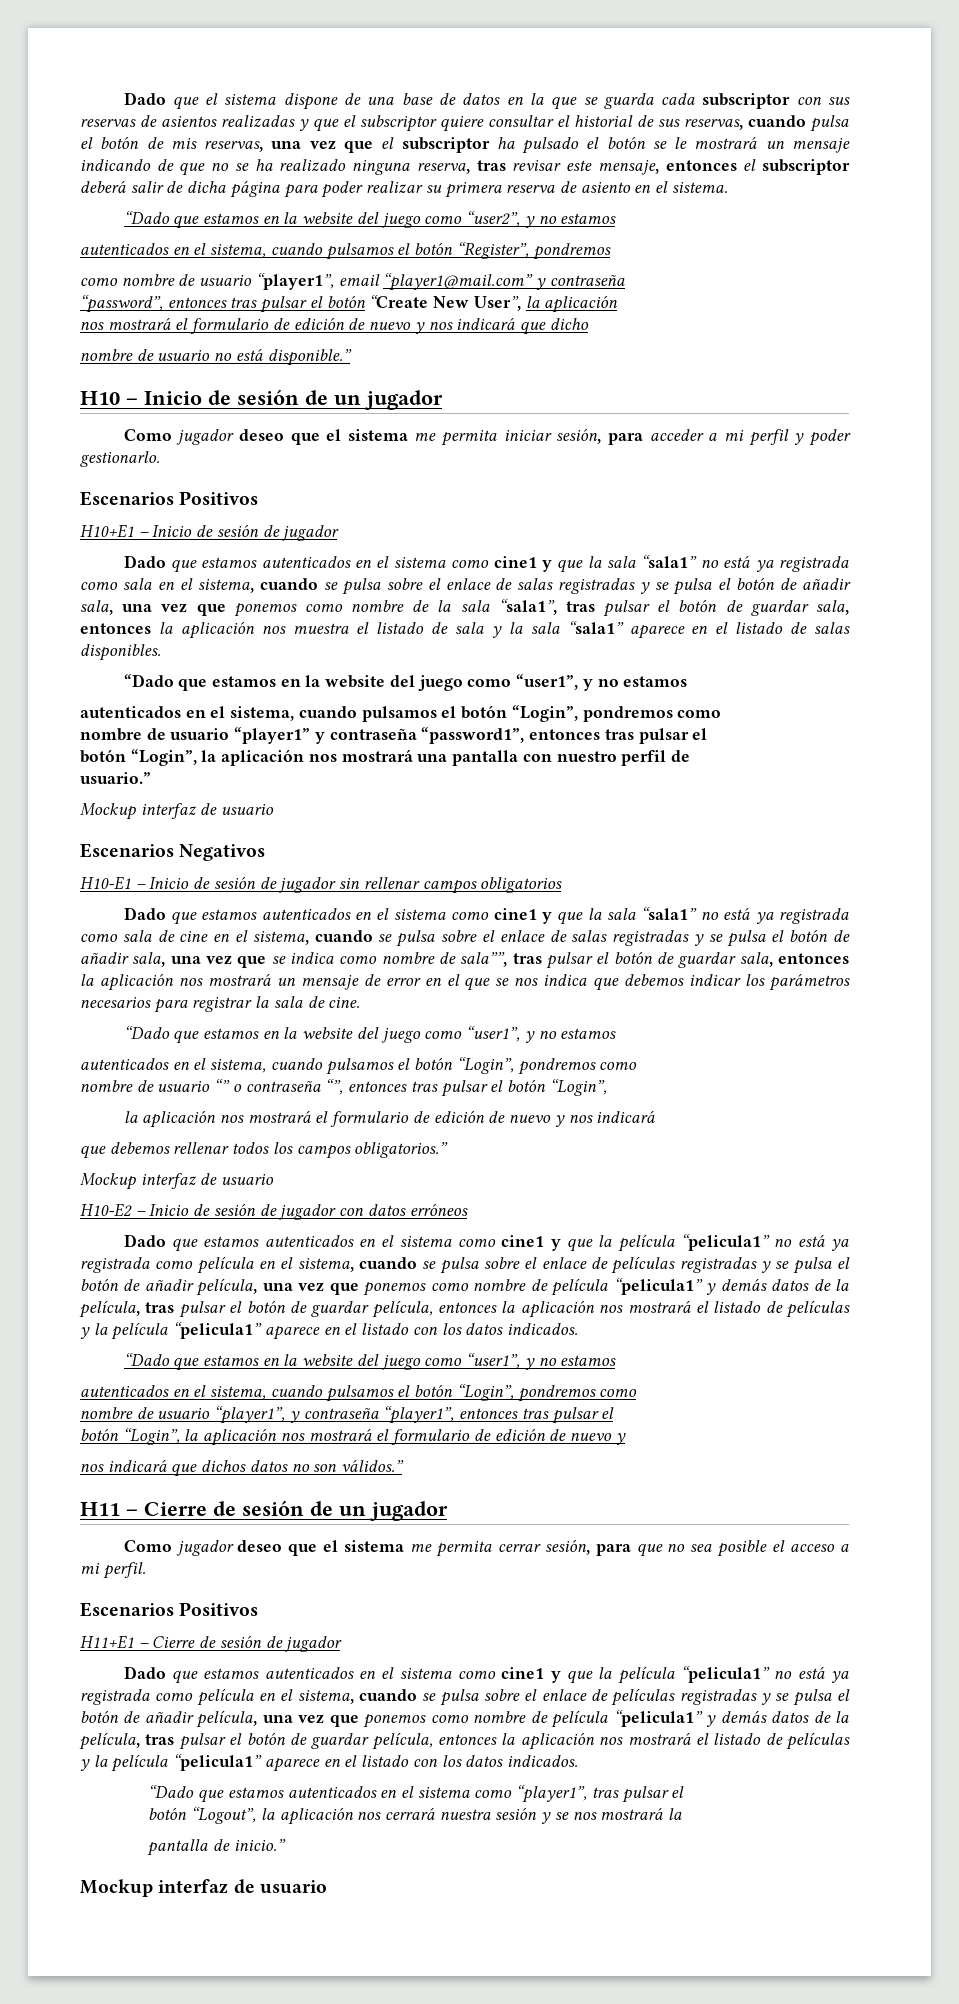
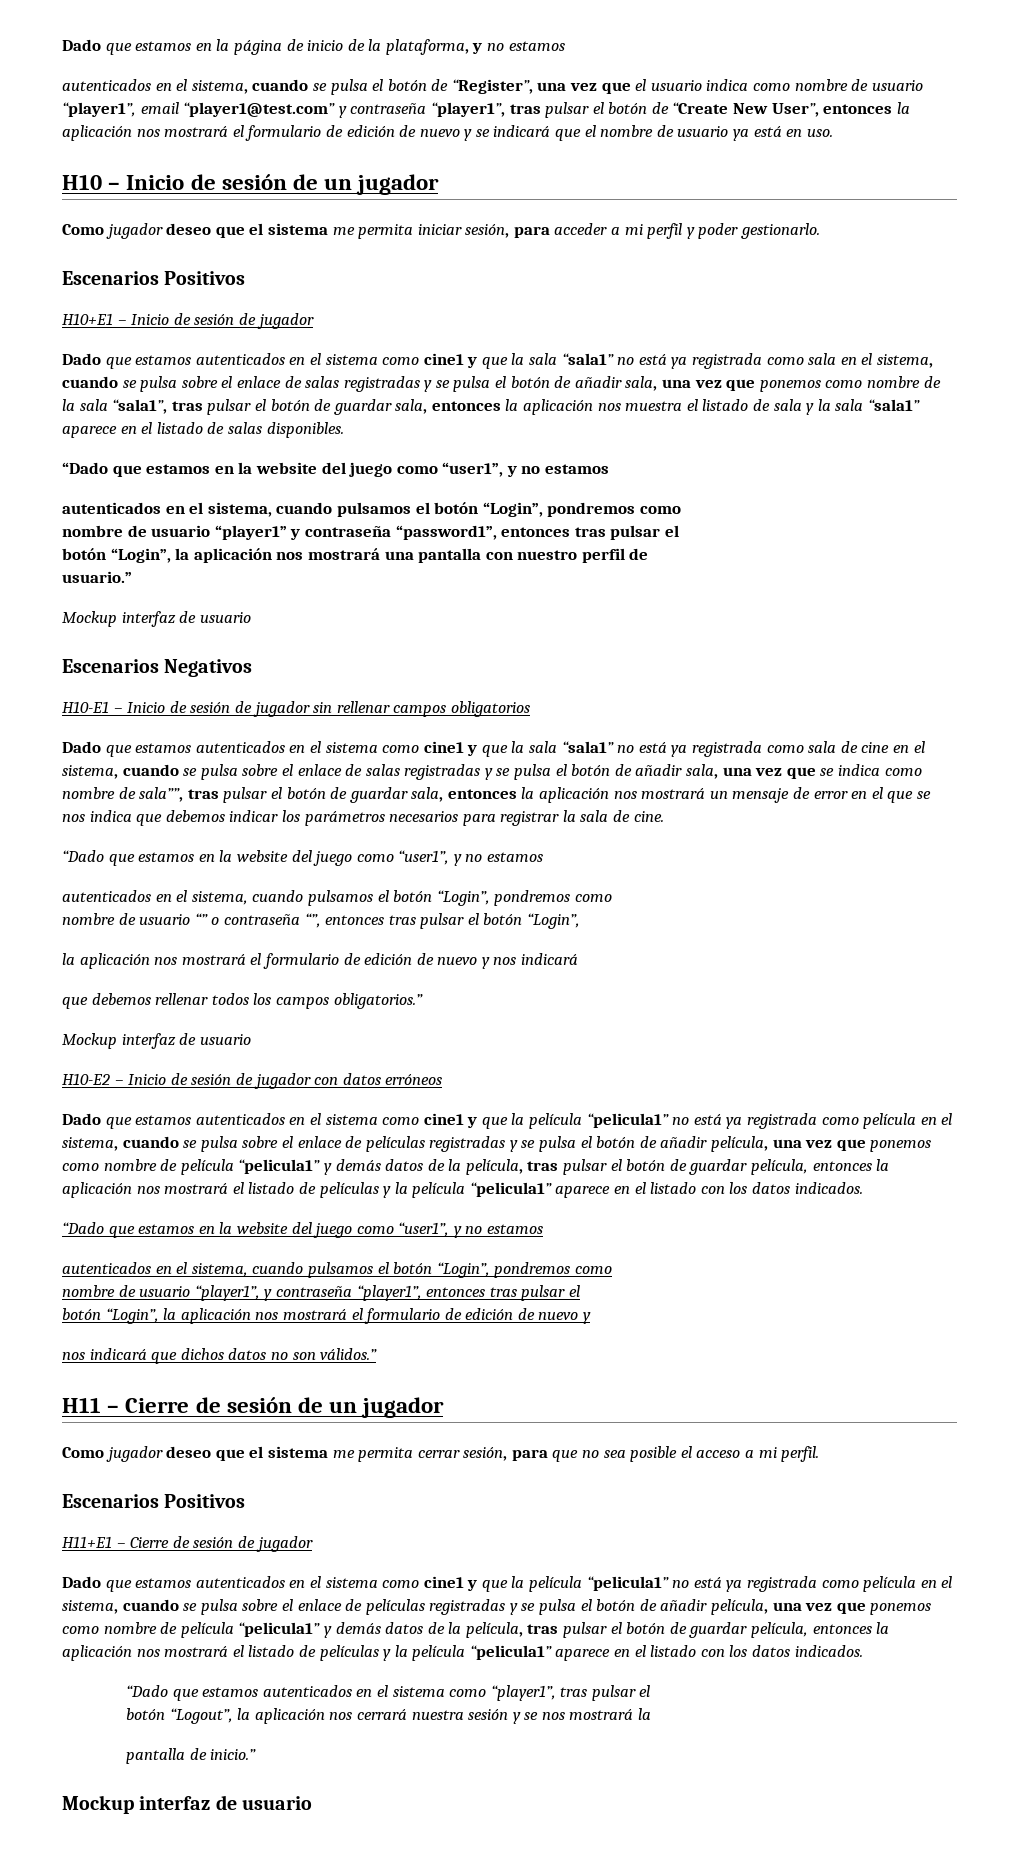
[123,92,850,110] [80,115,849,132] [80,137,851,154] [80,159,851,176] [80,181,728,198] [123,211,617,229] [80,242,611,260] Dado que el sistema dispone de una base de datos en la que se guarda cada subscriptor con sus reservas de asientos realizadas y que el subscriptor quiere consultar el historial de sus reservas, cuando pulsa el botón de mis reservas, una vez que el subscriptor ha pulsado el botón se le mostrará un mensaje indicando de que no se ha realizado ninguna reserva, tras revisar este mensaje, entonces el subscriptor deberá salir de dicha página para poder realizar su primera reserva de asiento en el sistema. // “Dado que estamos en la website del juego como “user2”, y no estamos // autenticados en el sistema, cuando pulsamos el botón “Register”, pondremos // -> [62,39,565,55] [62,79,749,95] Dado que estamos en la página de inicio de la plataforma, y no estamos // autenticados en el sistema, cuando se pulsa el botón de “Register”, una vez que el usuario indica
[383,273,625,291] [80,295,366,313] “player1@mail.com” y contraseña // “password”, entonces tras pulsar el botón -> [183,102,669,118] “player1@test.com” y contraseña “player1”, tras pulsar el botón de
[525,296,619,313] [80,318,589,335] [80,349,352,366] la aplicación // nos mostrará el formulario de edición de nuevo y nos indicará que dicho // nombre de usuario no está disponible.” -> [823,102,910,114] [62,125,833,141] entonces la aplicación nos mostrará el formulario de edición de nuevo y se indicará que el nombre de usuario ya está en uso.

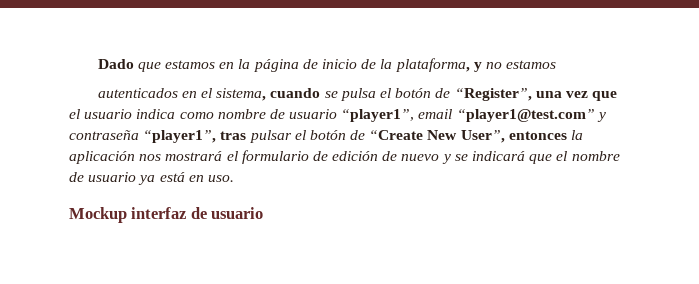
[62,174,440,195] [62,223,821,239] [62,271,246,285] [62,313,314,329] [62,353,933,369] [62,376,941,392] [62,399,920,415] [62,422,344,438] [62,462,610,477] [62,502,681,517] [62,525,679,540] [62,548,649,563] [62,571,132,583] [62,611,251,627] [62,659,253,677] [62,701,530,717] [62,741,925,757] [62,764,922,780] [62,787,931,803] [62,810,664,826] [62,850,544,866] [62,890,612,906] [62,913,581,929] [62,953,579,969] [62,993,423,1009] [62,1033,251,1049] [62,1073,443,1089] [62,1113,953,1129] [62,1136,932,1152] [62,1159,890,1175] [62,1182,863,1198] [62,1222,544,1238] [62,1262,612,1278] [62,1285,580,1301] [62,1308,592,1324] [62,1348,378,1364] [62,1397,445,1418] [62,1446,820,1462] [62,1494,246,1508] [62,1536,313,1552] [62,1576,953,1592] [62,1599,932,1615] [62,1622,890,1638] [62,1645,863,1661] [125,1685,651,1701] [125,1708,652,1724] [125,1748,257,1764] // H10 – Inicio de sesión de un jugador // Como jugador deseo que el sistema me permita iniciar sesión, para acceder a mi perfil y poder gestionarlo. // Escenarios Positivos // H10+E1 – Inicio de sesión de jugador // Dado que estamos autenticados en el sistema como cine1 y que la sala “sala1” no está ya registrada como sala en el sistema, cuando se pulsa sobre el enlace de salas registradas y se pulsa el botón de añadir sala, una vez que ponemos como nombre de la sala “sala1”, tras pulsar el botón de guardar sala, entonces la aplicación nos muestra el listado de sala y la sala “sala1” aparece en el listado de salas disponibles. // “Dado que estamos en la website del juego como “user1”, y no estamos // autenticados en el sistema, cuando pulsamos el botón “Login”, pondremos como // nombre de usuario “player1” y contraseña “password1”, entonces tras pulsar el // botón “Login”, la aplicación nos mostrará una pantalla con nuestro perfil de // usuario.” // Mockup interfaz de usuario // Escenarios Negativos // H10-E1 – Inicio de sesión de jugador sin rellenar campos obligatorios // Dado que estamos autenticados en el sistema como cine1 y que la sala “sala1” no está ya registrada como sala de cine en el sistema, cuando se pulsa sobre el enlace de salas registradas y se pulsa el botón de añadir sala, una vez que se indica como nombre de sala””, tras pulsar el botón de guardar sala, entonces la aplicación nos mostrará un mensaje de error en el que se nos indica que debemos indicar los parámetros necesarios para registrar la sala de cine. // “Dado que estamos en la website del juego como “user1”, y no estamos // autenticados en el sistema, cuando pulsamos el botón “Login”, pondremos como // nombre de usuario “” o contraseña “”, entonces tras pulsar el botón “Login”, // la aplicación nos mostrará el formulario de edición de nuevo y nos indicará // que debemos rellenar todos los campos obligatorios.” // Mockup interfaz de usuario // H10-E2 – Inicio de sesión de jugador con datos erróneos // Dado que estamos autenticados en el sistema como cine1 y que la película “pelicula1” no está ya registrada como película en el sistema, cuando se pulsa sobre el enlace de películas registradas y se pulsa el botón de añadir película, una vez que ponemos como nombre de película “pelicula1” y demás datos de la película, tras pulsar el botón de guardar película, entonces la aplicación nos mostrará el listado de películas y la película “pelicula1” aparece en el listado con los datos indicados. // “Dado que estamos en la website del juego como “user1”, y no estamos // autenticados en el sistema, cuando pulsamos el botón “Login”, pondremos como // nombre de usuario “player1”, y contraseña “player1”, entonces tras pulsar el // botón “Login”, la aplicación nos mostrará el formulario de edición de nuevo y // nos indicará que dichos datos no son válidos.” // H11 – Cierre de sesión de un jugador // Como jugador deseo que el sistema me permita cerrar sesión, para que no sea posible el acceso a mi perfil. // Escenarios Positivos // H11+E1 – Cierre de sesión de jugador // Dado que estamos autenticados en el sistema como cine1 y que la película “pelicula1” no está ya registrada como película en el sistema, cuando se pulsa sobre el enlace de películas registradas y se pulsa el botón de añadir película, una vez que ponemos como nombre de película “pelicula1” y demás datos de la película, tras pulsar el botón de guardar película, entonces la aplicación nos mostrará el listado de películas y la película “pelicula1” aparece en el listado con los datos indicados. // “Dado que estamos autenticados en el sistema como “player1”, tras pulsar el // botón “Logout”, la aplicación nos cerrará nuestra sesión y se nos mostrará la // pantalla de inicio.” -> (234, 178) none

